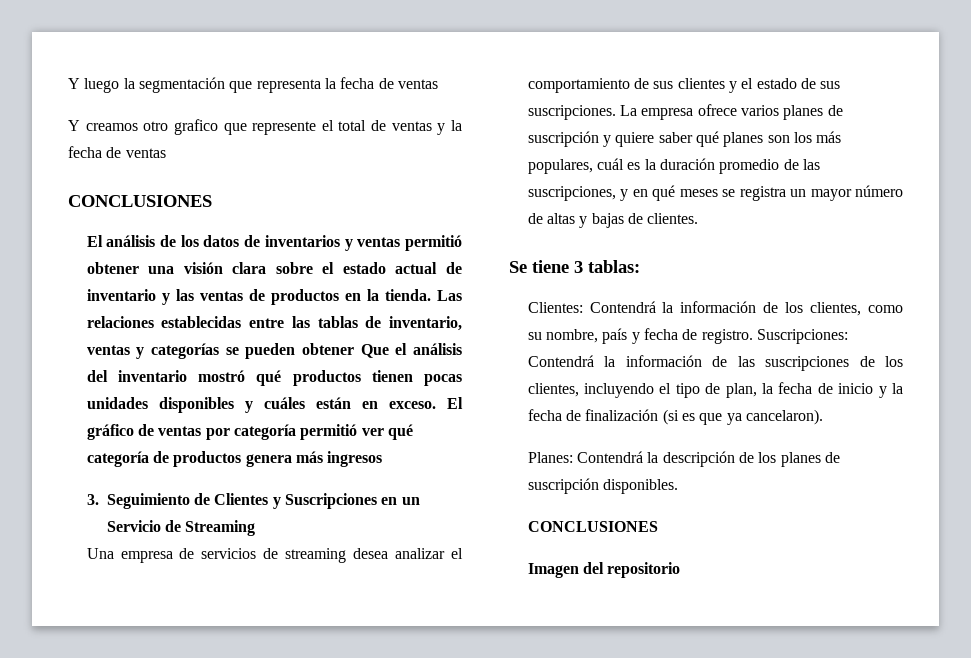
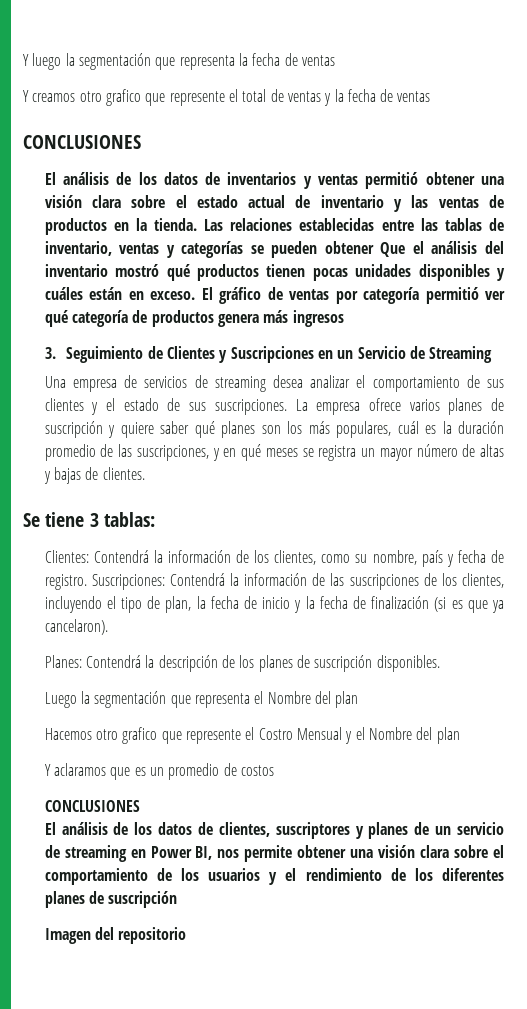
[527,521,658,532] CONCLUSIONES -> [44,691,359,708] [44,727,460,744] [44,763,274,780] [44,800,140,812] [44,822,504,839] [44,845,505,862] [44,868,504,885] [44,891,178,908] Luego la segmentación que representa el Nombre del plan // Hacemos otro grafico que represente el Costro Mensual y el Nombre del plan // Y aclaramos que es un promedio de costos // CONCLUSIONES // El análisis de los datos de clientes, suscriptores y planes de un servicio de streaming en Power BI, nos permite obtener una visión clara sobre el comportamiento de los usuarios y el rendimiento de los diferentes planes de suscripción

